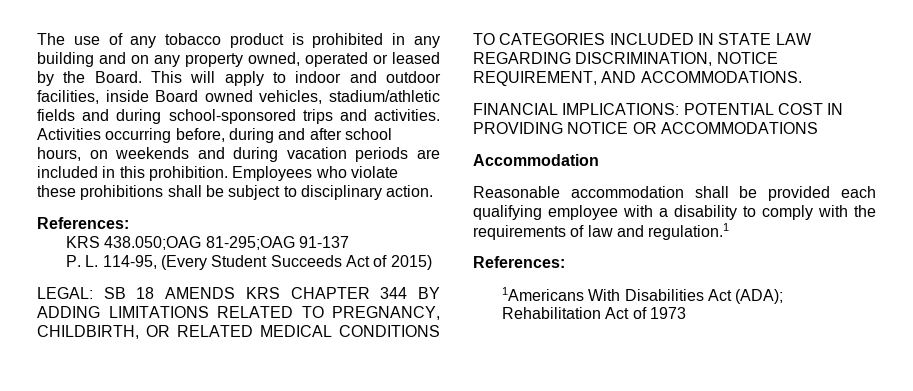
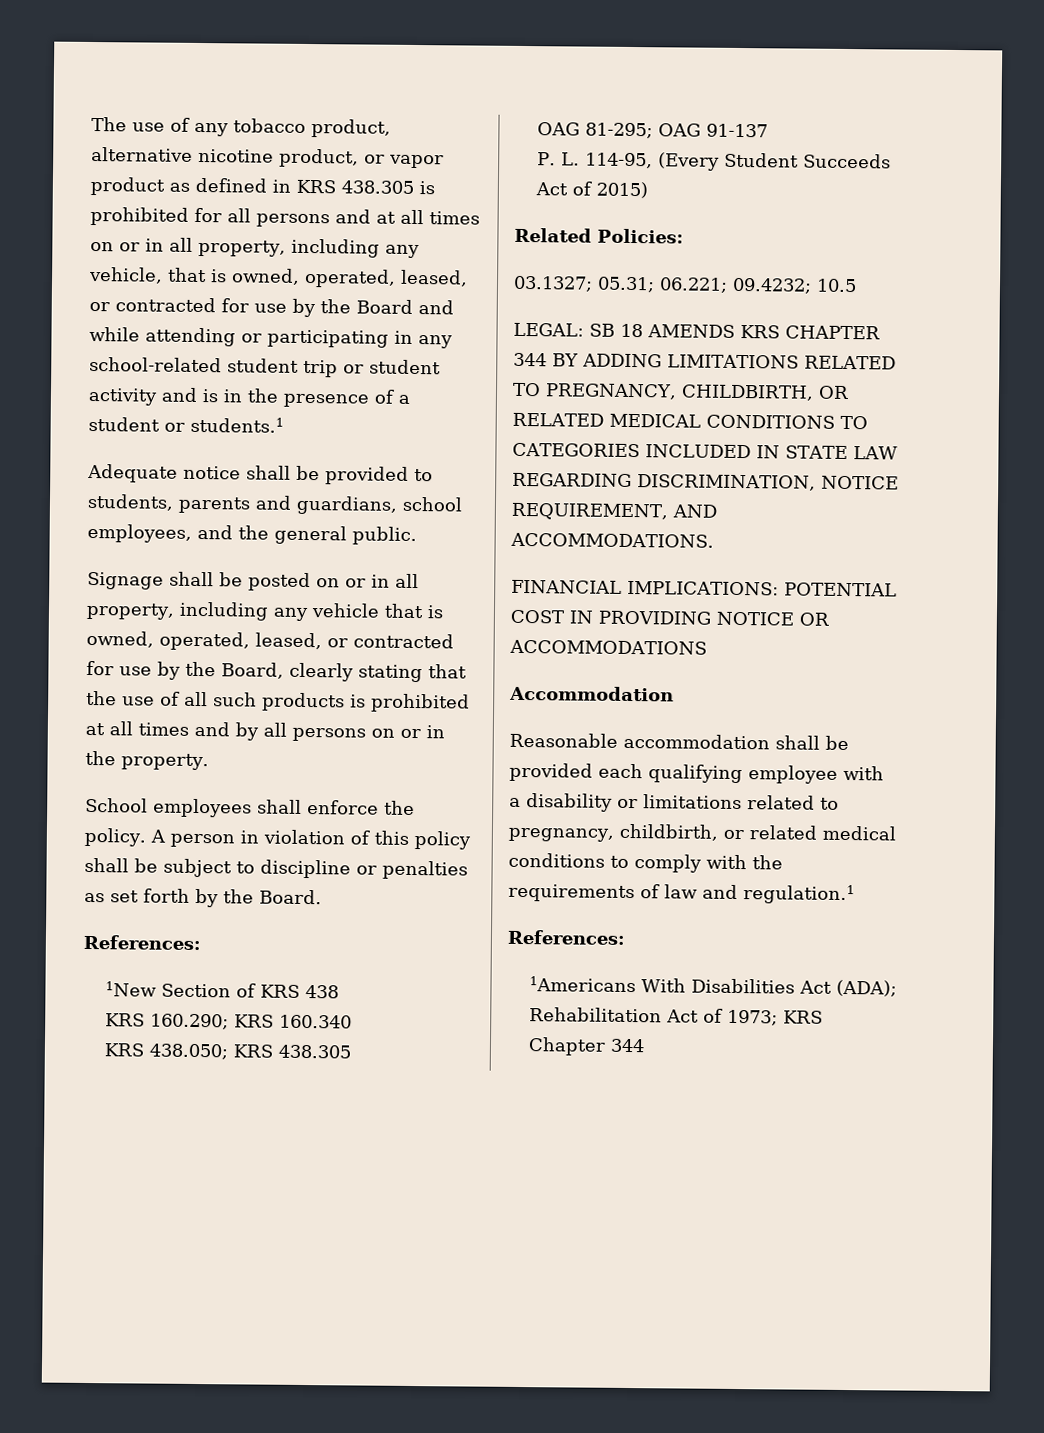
[229,33,440,48] [37,52,440,67] [37,71,441,86] [37,90,440,104] [37,109,441,124] [37,128,392,143] [37,147,440,162] [37,166,398,181] [37,185,434,200] [37,217,129,229] [65,236,295,250] product is prohibited in any building and on any property owned, operated or leased by the Board. This will apply to indoor and outdoor facilities, inside Board owned vehicles, stadium/athletic fields and during school-sponsored trips and activities. Activities occurring before, during and after school hours, on weekends and during vacation periods are included in this prohibition. Employees who violate these prohibitions shall be subject to disciplinary action. // References: // KRS 438.050;OAG 81-295;OAG -> [311,119,391,138] [91,146,444,169] [90,176,435,196] [90,206,480,228] [90,237,420,259] [88,266,468,288] [89,297,454,318] [89,326,453,349] [89,356,441,378] [88,387,410,408] [88,416,284,433] [87,463,433,485] [87,493,463,515] [87,523,417,546] [87,571,419,592] [86,601,444,622] [86,630,454,651] [86,660,467,683] [86,690,470,713] [85,721,445,742] [85,750,209,771] [85,797,415,818] [84,827,471,850] [84,857,468,880] [84,888,322,908] [83,934,201,951] [105,981,340,999] [105,1013,353,1030] [104,1043,352,1060] [537,122,702,139] product, alternative nicotine product, or vapor product as defined in KRS 438.305 is prohibited for all persons and at all times on or in all property, including any vehicle, that is owned, operated, leased, or contracted for use by the Board and while attending or participating in any school-related student trip or student activity and is in the presence of a student or students.1 // Adequate notice shall be provided to students, parents and guardians, school employees, and the general public. // Signage shall be posted on or in all property, including any vehicle that is owned, operated, leased, or contracted for use by the Board, clearly stating that the use of all such products is prohibited at all times and by all persons on or in the property. // School employees shall enforce the policy. A person in violation of this policy shall be subject to discipline or penalties as set forth by the Board. // References: // 1New Section of KRS 438 // KRS 160.290; KRS 160.340 // KRS 438.050; KRS 438.305 // OAG 81-295; OAG
(432, 262) none -> [514,227,684,244] [513,275,857,294] // Related Policies: // 03.1327; 05.31; 06.221; 09.4232; 10.5
(737, 212) none -> [617,794,839,810] [508,823,896,842] [508,852,605,868] or limitations related to pregnancy, childbirth, or related medical conditions
[649,307,686,319] 1973 -> [727,1009,824,1026] [528,1037,646,1056] 1973; KRS Chapter 344

